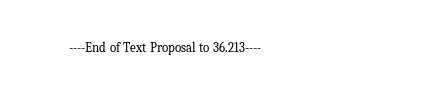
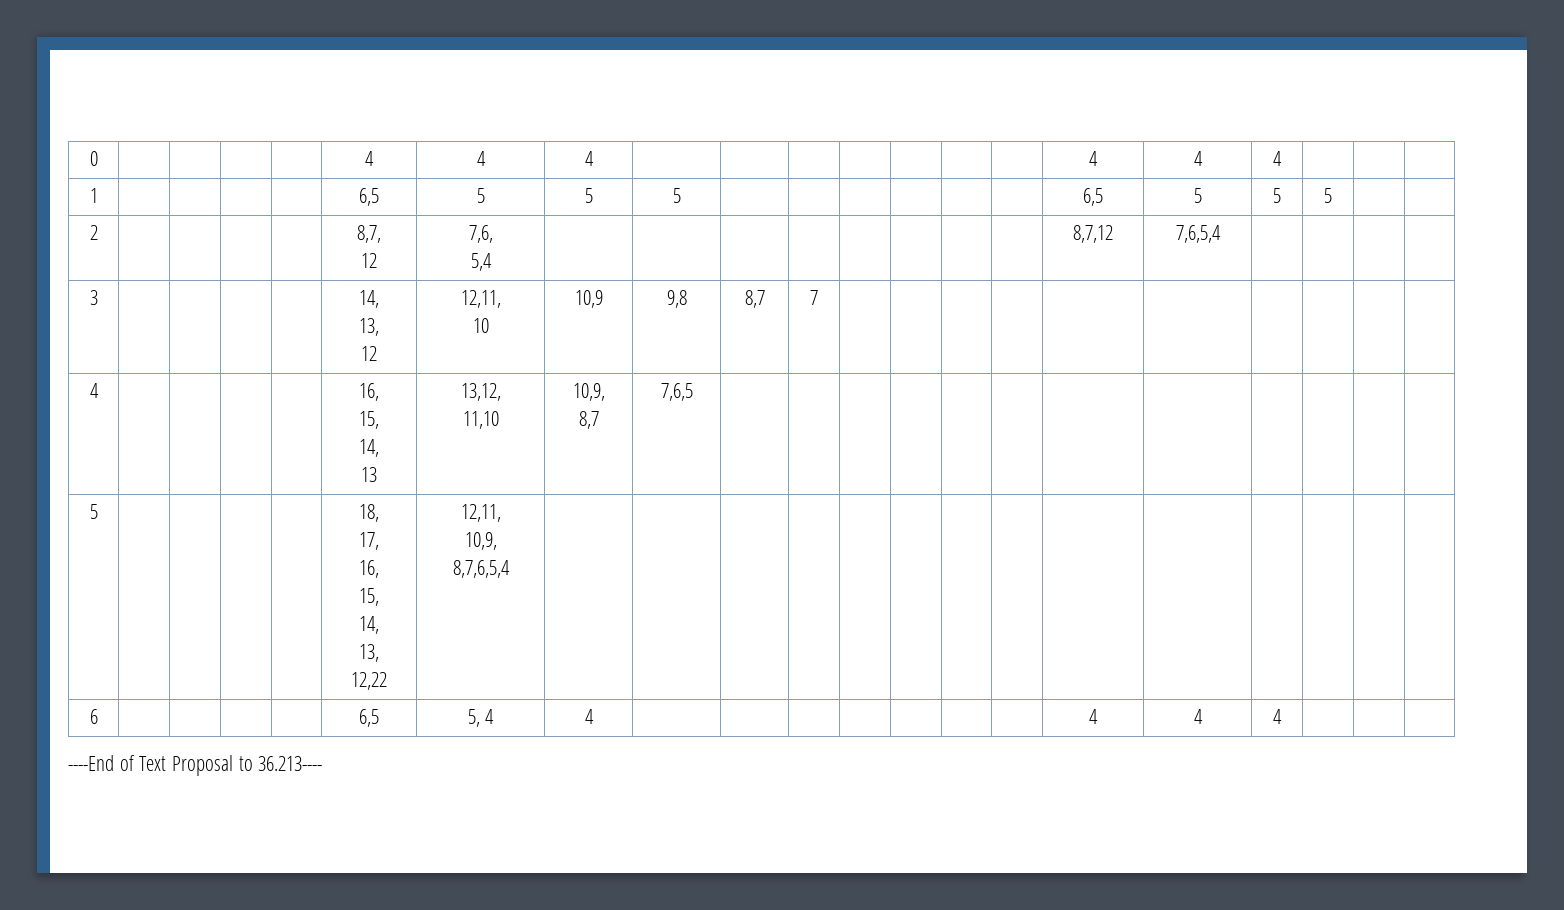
(69, 46) none -> [89,151,98,166] [365,151,374,166] [476,151,486,166] [584,151,594,166] [1089,151,1098,166] [1193,151,1203,166] [1273,151,1282,166] [89,188,98,203] [359,188,379,206] [476,188,485,203] [584,188,593,203] [672,188,681,203] [1083,188,1103,206] [1193,188,1202,203] [1273,188,1281,203] [1324,188,1332,203] [89,225,98,240] [357,225,381,243] [361,253,377,268] [468,225,493,243] [470,253,492,271] [1073,225,1113,243] [1175,225,1221,243] [89,290,98,305] [359,290,379,308] [359,318,379,336] [361,346,377,361] [460,290,501,308] [472,318,489,333] [574,290,603,308] [666,290,687,308] [744,290,765,308] [810,290,818,305] [89,383,99,398] [359,383,379,401] [359,411,379,429] [359,439,379,457] [361,467,377,482] [460,383,501,401] [462,411,499,429] [572,383,605,401] [578,411,599,429] [660,383,693,401] [89,504,98,519] [359,504,379,522] [359,532,379,550] [359,560,379,578] [359,588,379,606] [359,616,379,634] [359,644,379,662] [351,672,387,690] [460,504,501,522] [464,532,497,550] [452,560,510,578] [89,709,98,724] [359,709,379,727] [467,709,495,727] [584,709,594,724] [1089,709,1098,724] [1193,709,1203,724] [1273,709,1282,724] 0 | | | | | 4 | 4 | 4 | | | | | | | | 4 | 4 | 4 | | | // 1 | | | | | 6,5 | 5 | 5 | 5 | | | | | | | 6,5 | 5 | 5 | 5 | | // 2 | | | | | 8,7, // 12 | 7,6, // 5,4 | | | | | | | | | 8,7,12 | 7,6,5,4 | | | | // 3 | | | | | 14, // 13, // 12 | 12,11, // 10 | 10,9 | 9,8 | 8,7 | 7 | | | | | | | | | | // 4 | | | | | 16, // 15, // 14, // 13 | 13,12, // 11,10 | 10,9, // 8,7 | 7,6,5 | | | | | | | | | | | | // 5 | | | | | 18, // 17, // 16, // 15, // 14, // 13, // 12,22 | 12,11, // 10,9, // 8,7,6,5,4 | | | | | | | | | | | | | | // 6 | | | | | 6,5 | 5, 4 | 4 | | | | | | | | 4 | 4 | 4 | | | //

